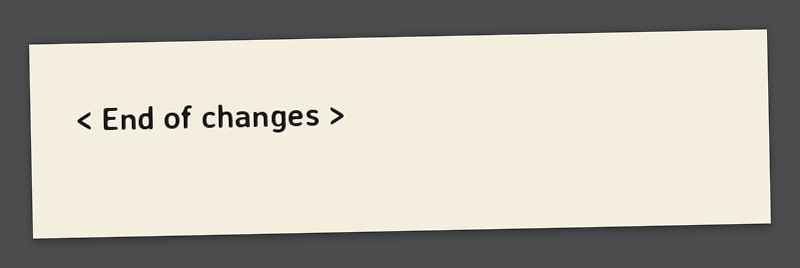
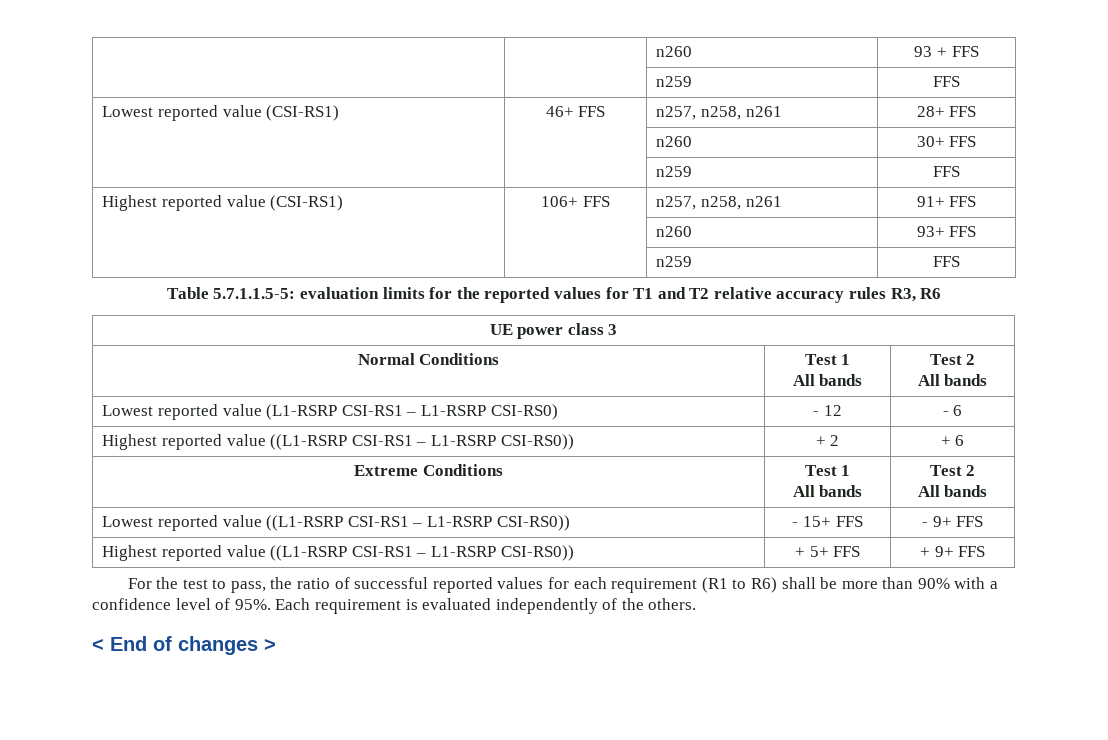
(75, 121) none -> [656,46,693,57] [914,46,979,57] [656,76,693,87] [933,76,960,87] [102,105,340,121] [545,106,606,117] [656,106,782,120] [916,106,977,117] [656,136,693,147] [916,136,977,147] [656,166,693,177] [933,166,960,177] [102,195,344,211] [541,196,610,207] [656,196,782,210] [916,196,977,207] [656,226,693,237] [916,226,977,237] [656,256,693,267] [933,256,960,267] [166,287,942,303] [489,323,618,339] [357,353,500,365] [804,354,851,365] [792,374,863,386] [929,354,976,365] [917,374,988,386] [102,404,558,420] [813,405,842,416] [942,405,963,416] [102,434,574,450] [815,435,840,446] [940,435,965,446] [354,464,503,476] [804,465,851,476] [792,485,863,497] [929,465,976,476] [917,485,988,497] [102,515,570,531] [792,516,863,527] [921,516,984,527] [102,545,574,561] [794,546,861,557] [919,546,986,557] [127,577,999,593] [92,598,697,614] | | n260 | 93 + FFS // | | n259 | FFS // Lowest reported value (CSI-RS1) | 46+ FFS | n257, n258, n261 | 28+ FFS // | | n260 | 30+ FFS // | | n259 | FFS // Highest reported value (CSI-RS1) | 106+ FFS | n257, n258, n261 | 91+ FFS // | | n260 | 93+ FFS // | | n259 | FFS // Table 5.7.1.1.5-5: evaluation limits for the reported values for T1 and T2 relative accuracy rules R3, R6 // UE power class 3 // Normal Conditions | Test 1 // All bands | Test 2 // All bands // Lowest reported value (L1-RSRP CSI-RS1 – L1-RSRP CSI-RS0) | - 12 | - 6 // Highest reported value ((L1-RSRP CSI-RS1 – L1-RSRP CSI-RS0)) | + 2 | + 6 // Extreme Conditions | Test 1 // All bands | Test 2 // All bands // Lowest reported value ((L1-RSRP CSI-RS1 – L1-RSRP CSI-RS0)) | - 15+ FFS | - 9+ FFS // Highest reported value ((L1-RSRP CSI-RS1 – L1-RSRP CSI-RS0)) | + 5+ FFS | + 9+ FFS // For the test to pass, the ratio of successful reported values for each requirement (R1 to R6) shall be more than 90% with a confidence level of 95%. Each requirement is evaluated independently of the others. //

